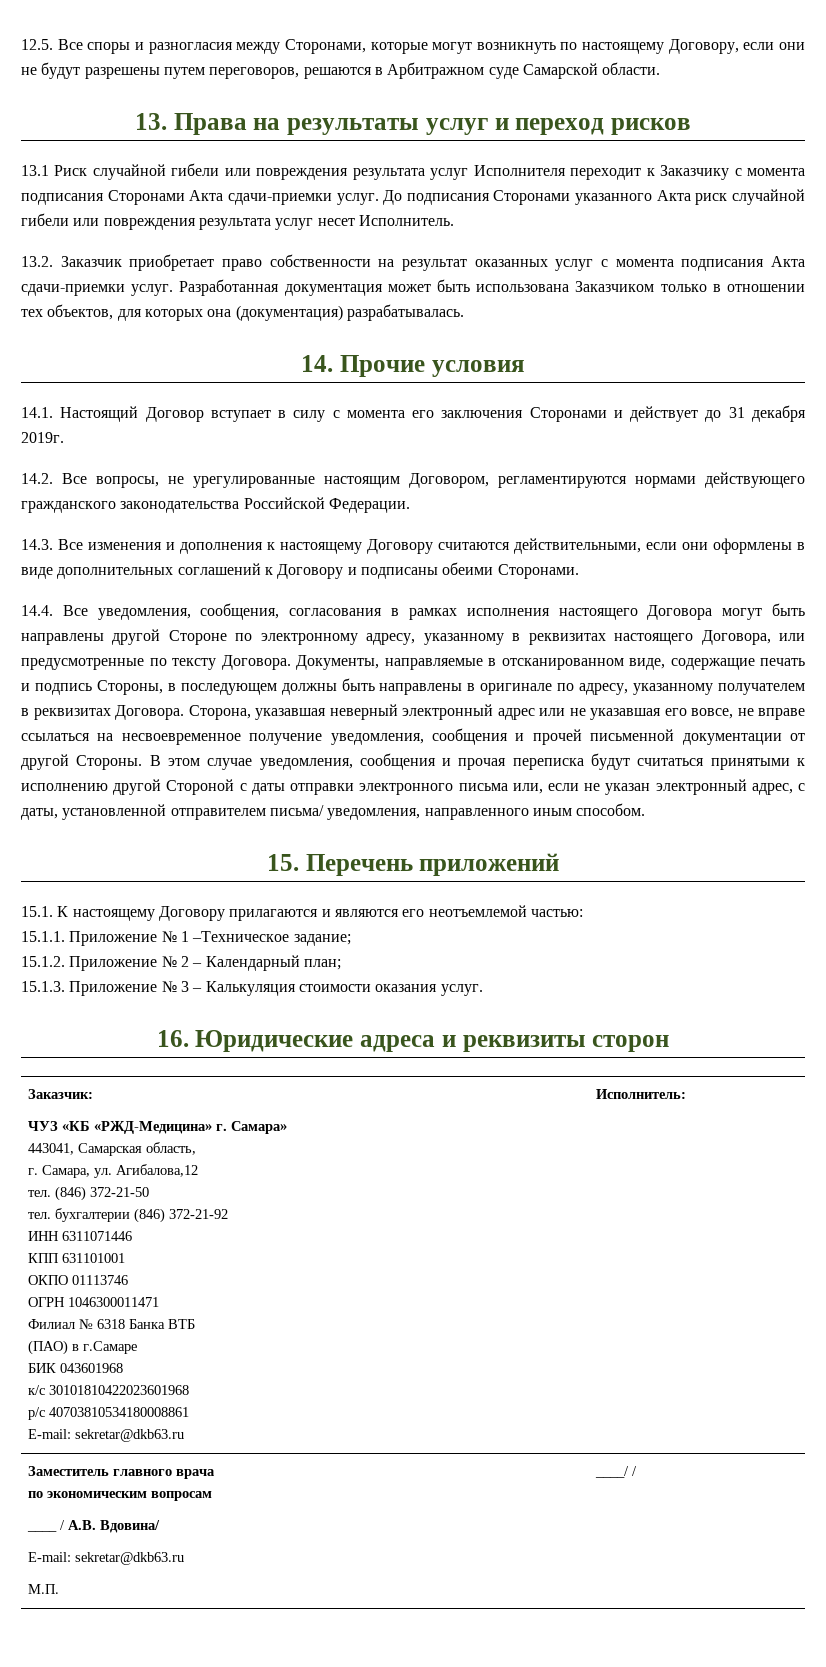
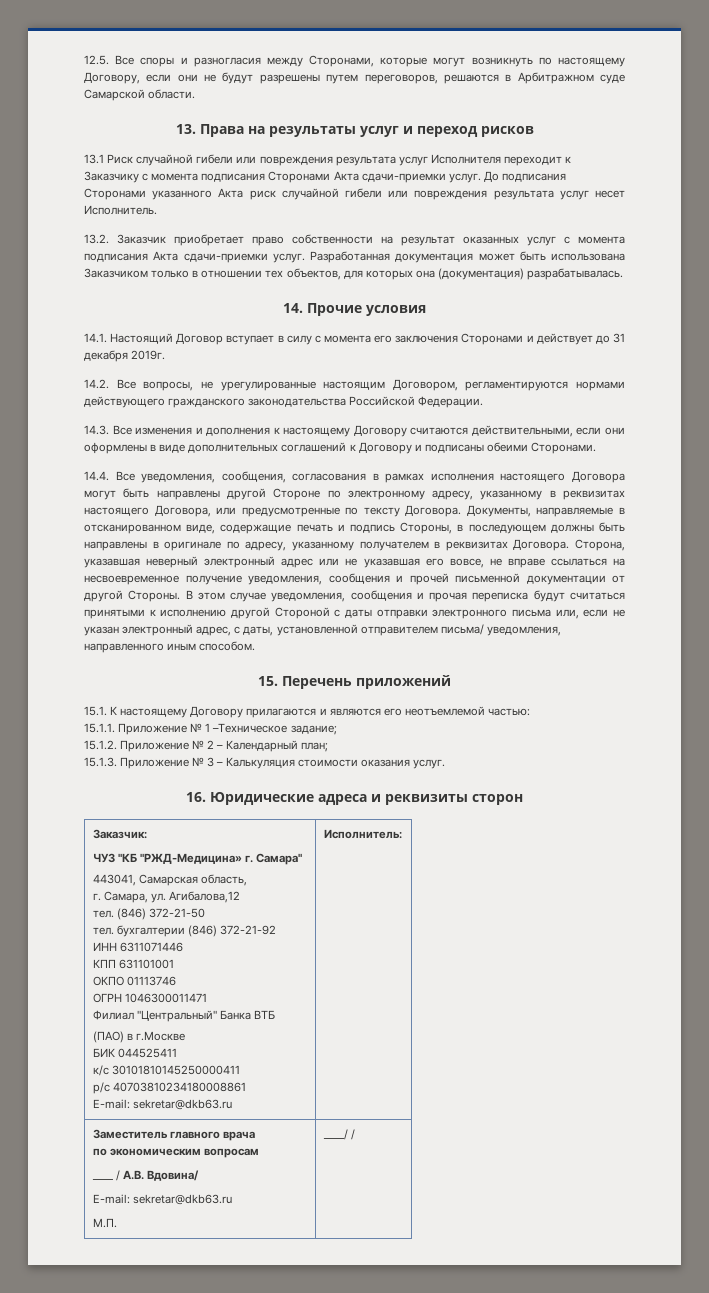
[62,1121,288,1134] «КБ «РЖД-Медицина» г. Самара» -> [117,853,303,865] "КБ "РЖД-Медицина» г. Самара"
[79,1319,126,1329] № 6318 -> [136,1010,217,1022] "Центральный"
[83,1341,138,1354] г.Самаре -> [135,1031,185,1041] г.Москве
[60,1363,124,1373] 043601968 -> [117,1048,177,1058] 044525411
[49,1385,190,1395] 30101810422023601968 -> [111,1065,240,1075] 30101810145250000411
[49,1407,190,1417] 40703810534180008861 -> [112,1082,246,1092] 40703810234180008861

